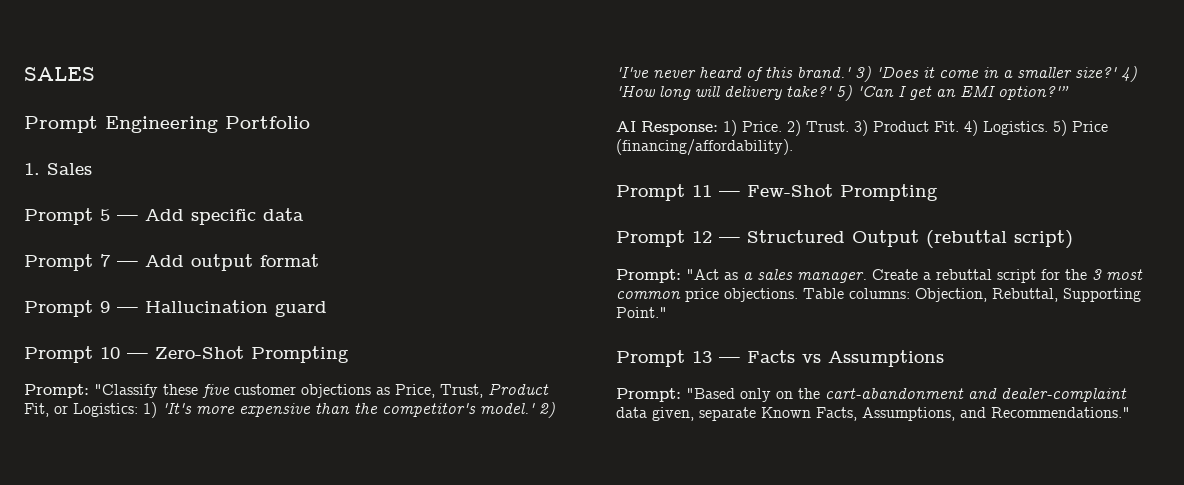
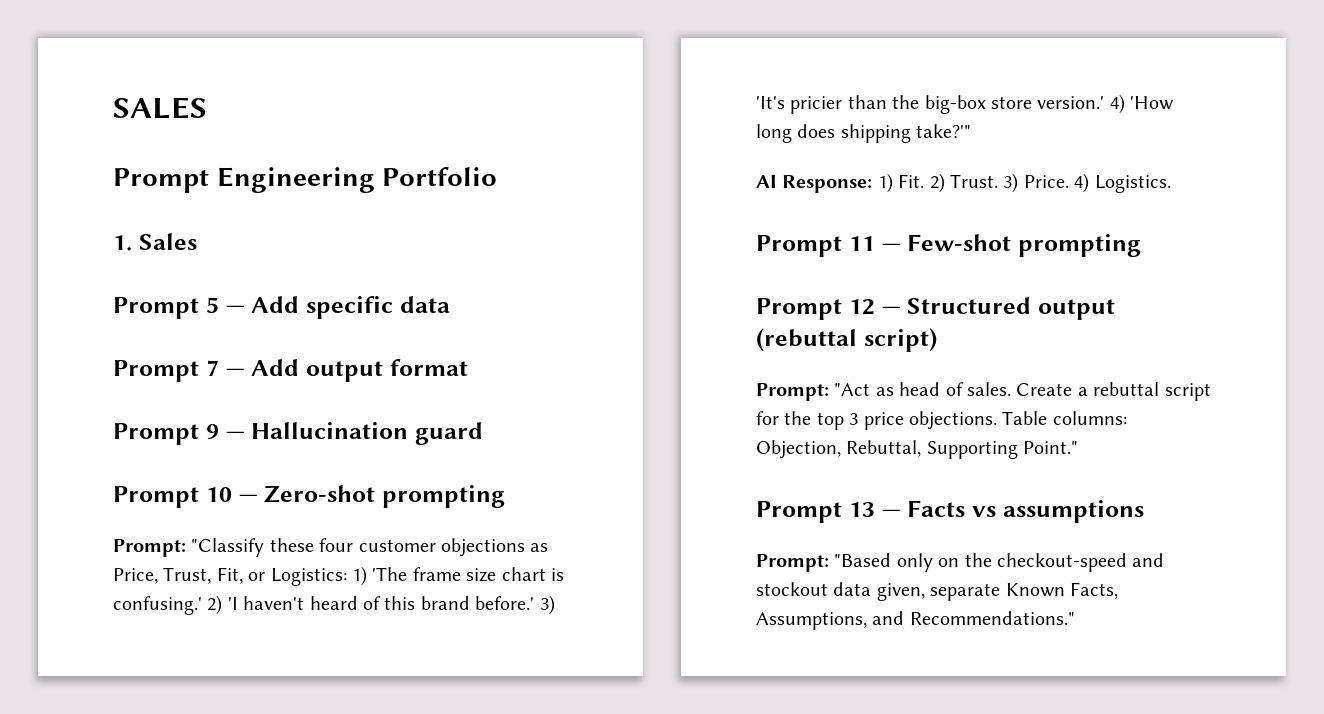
[155,346,349,363] Zero-Shot Prompting -> [264,485,505,508] Zero-shot prompting
[202,384,230,398] five -> [319,538,354,552] four
[488,383,549,395] Product -> (212, 575) none
[162,402,555,418] [616,66,1137,82] [616,85,1069,101] 'It's more expensive than the competitor's model.' 2) 'I've never heard of this brand.' 3) 'Does it come in a smaller size?' 4) 'How long will delivery take?' 5) 'Can I get an EMI option?'” -> [372,567,564,582] [113,595,555,615] [756,94,1175,114] [756,124,972,143] 'The frame size chart is confusing.' 2) 'I haven't heard of this brand before.' 3) 'It's pricier than the big-box store version.' 4) 'How long does shipping take?'"
[742,121,782,132] Price. -> [898,174,925,188] Fit.
[873,121,959,132] Product Fit. -> [1023,175,1069,188] Price.
[1053,120,1108,136] [616,139,793,156] 5) Price (financing/affordability). -> (1171, 184) none
[747,184,938,201] Few-Shot Prompting -> [907,234,1141,257] Few-shot prompting
[852,230,919,247] Output -> [1038,299,1115,320] output
[743,269,867,283] a sales manager. -> [899,382,1011,396] head of sales.
[1092,269,1143,280] [616,291,681,299] 3 most common -> [816,412,859,430] top 3
[828,350,944,367] Assumptions -> [1002,500,1144,523] assumptions
[825,388,1127,402] cart-abandonment and dealer-complaint -> [997,553,1165,572] [756,582,828,596] checkout-speed and stockout

